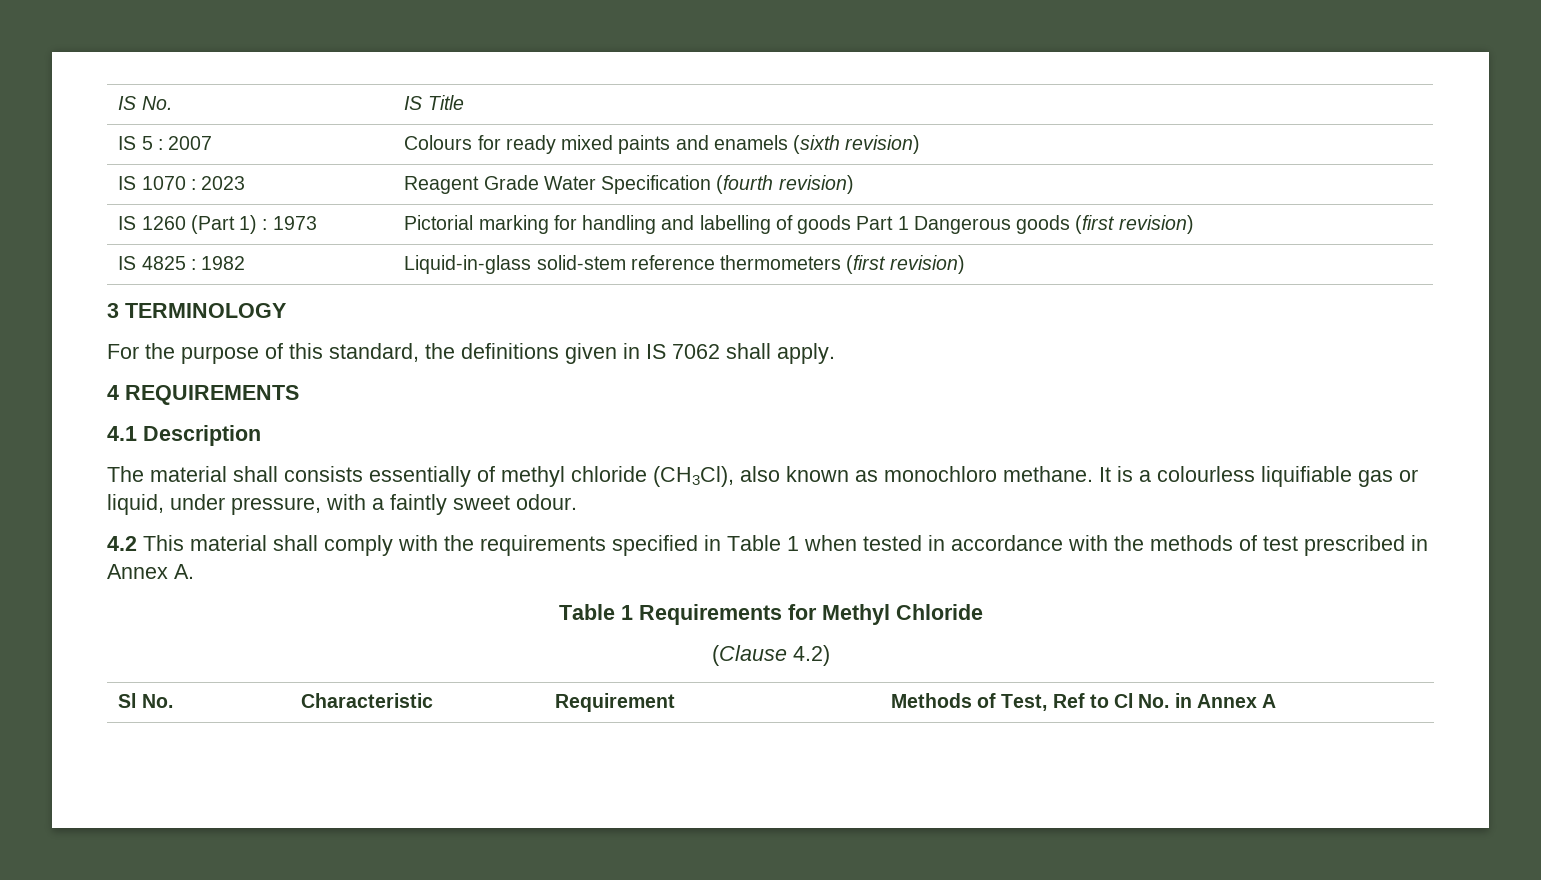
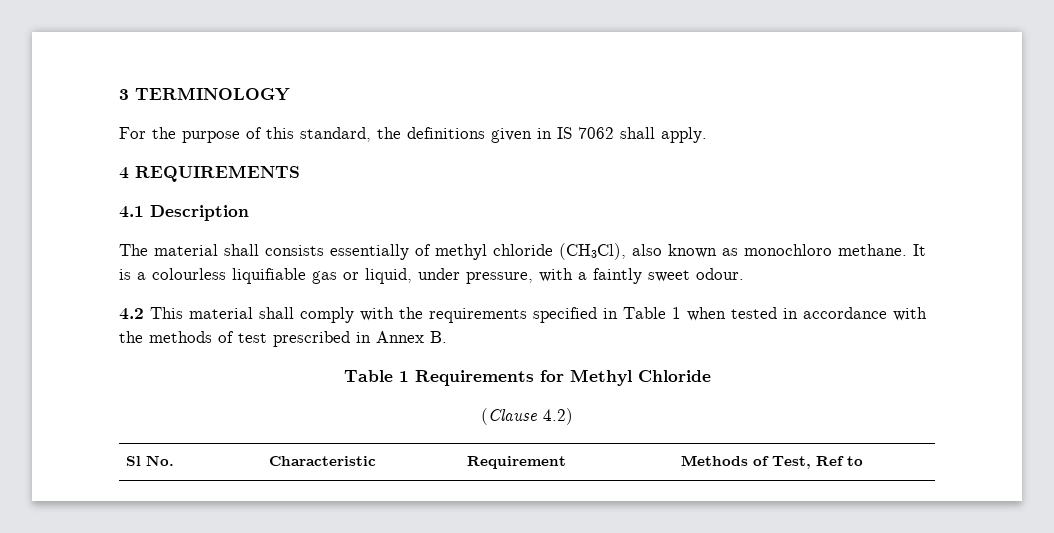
[118,96,172,110] [404,95,464,110] [118,136,213,150] [404,135,921,154] [118,176,246,190] [404,175,854,194] [118,215,317,234] [404,215,1194,234] [118,256,246,270] [404,255,965,274] IS No. | IS Title // IS 5 : 2007 | Colours for ready mixed paints and enamels (sixth revision) // IS 1070 : 2023 | Reagent Grade Water Specification (fourth revision) // IS 1260 (Part 1) : 1973 | Pictorial marking for handling and labelling of goods Part 1 Dangerous goods (first revision) // IS 4825 : 1982 | Liquid-in-glass solid-stem reference thermometers (first revision) // -> (119, 94) none
[174,564,194,579] A. -> [430,331,447,343] B.
[1114,693,1277,708] Cl No. in Annex A -> (863, 461) none

